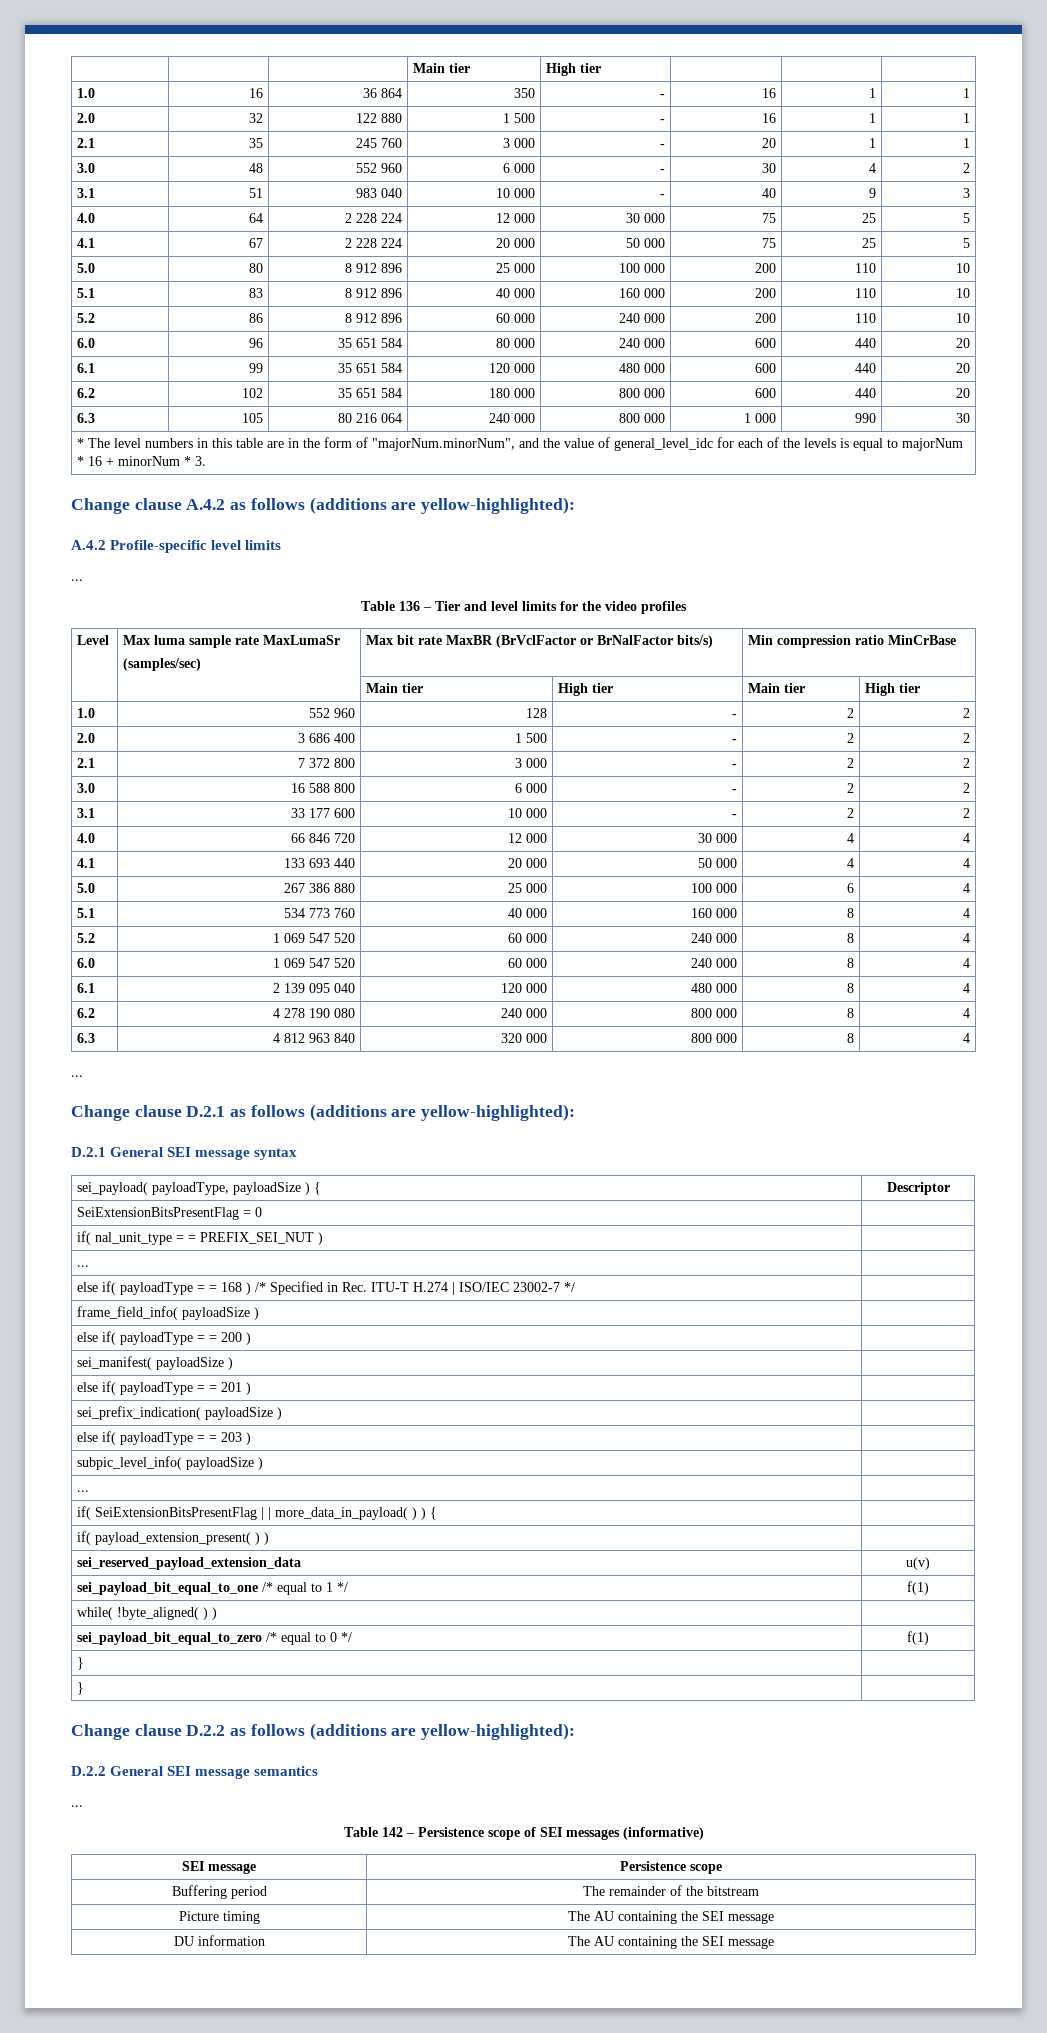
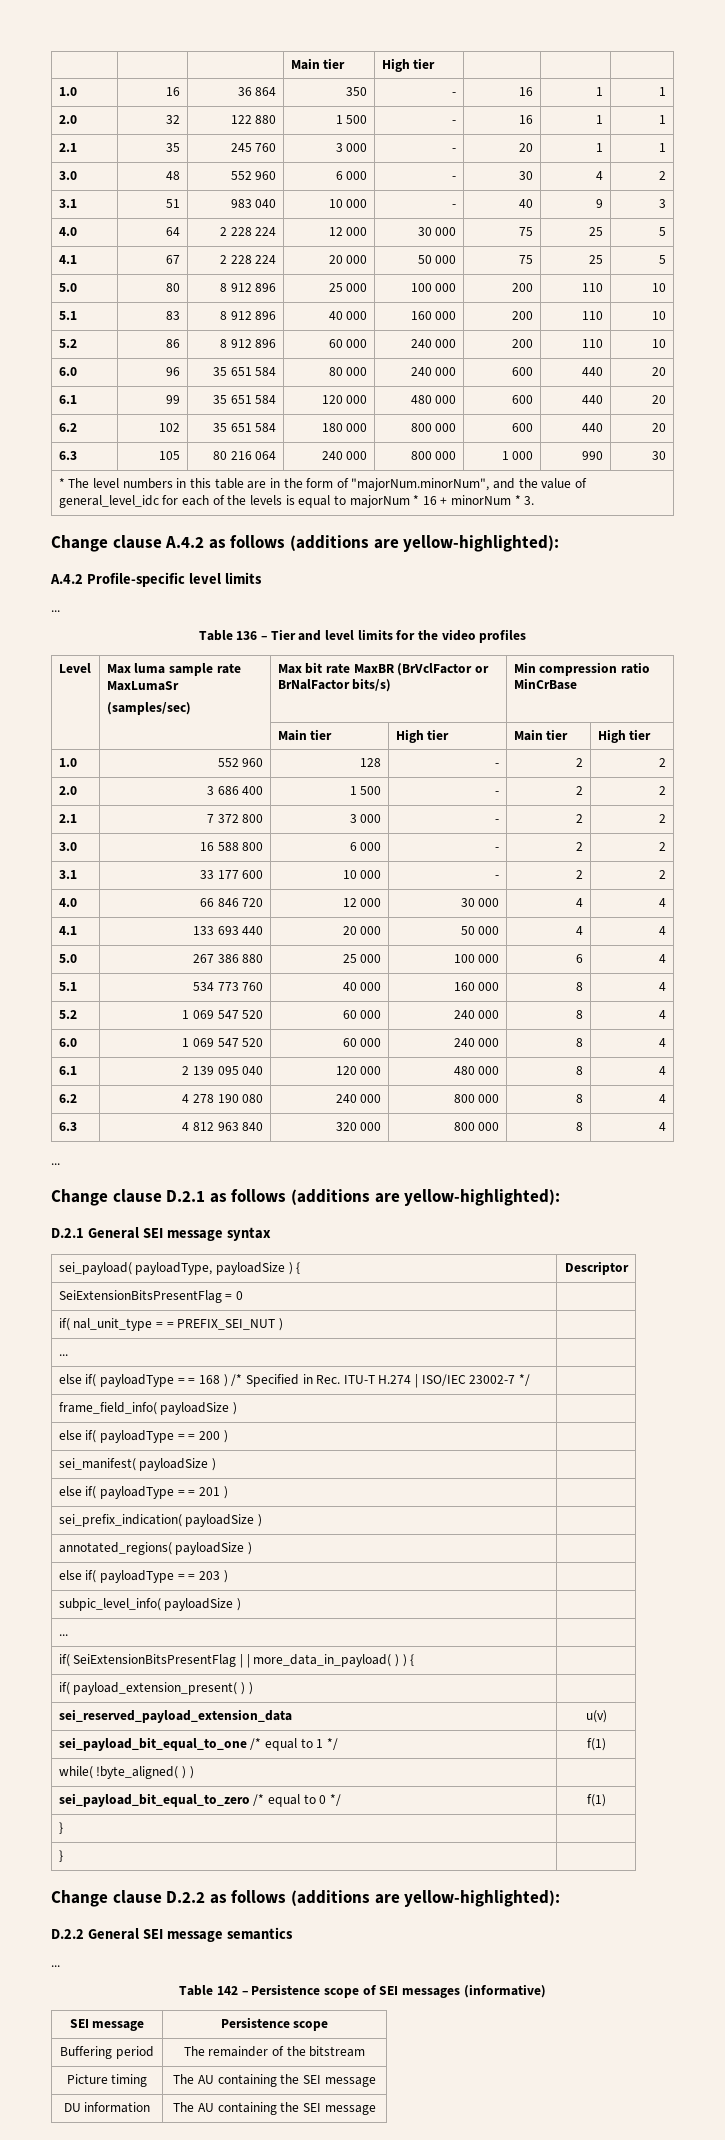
(282, 1413) none -> [58,1542,253,1555] // annotated_regions( payloadSize ) |

